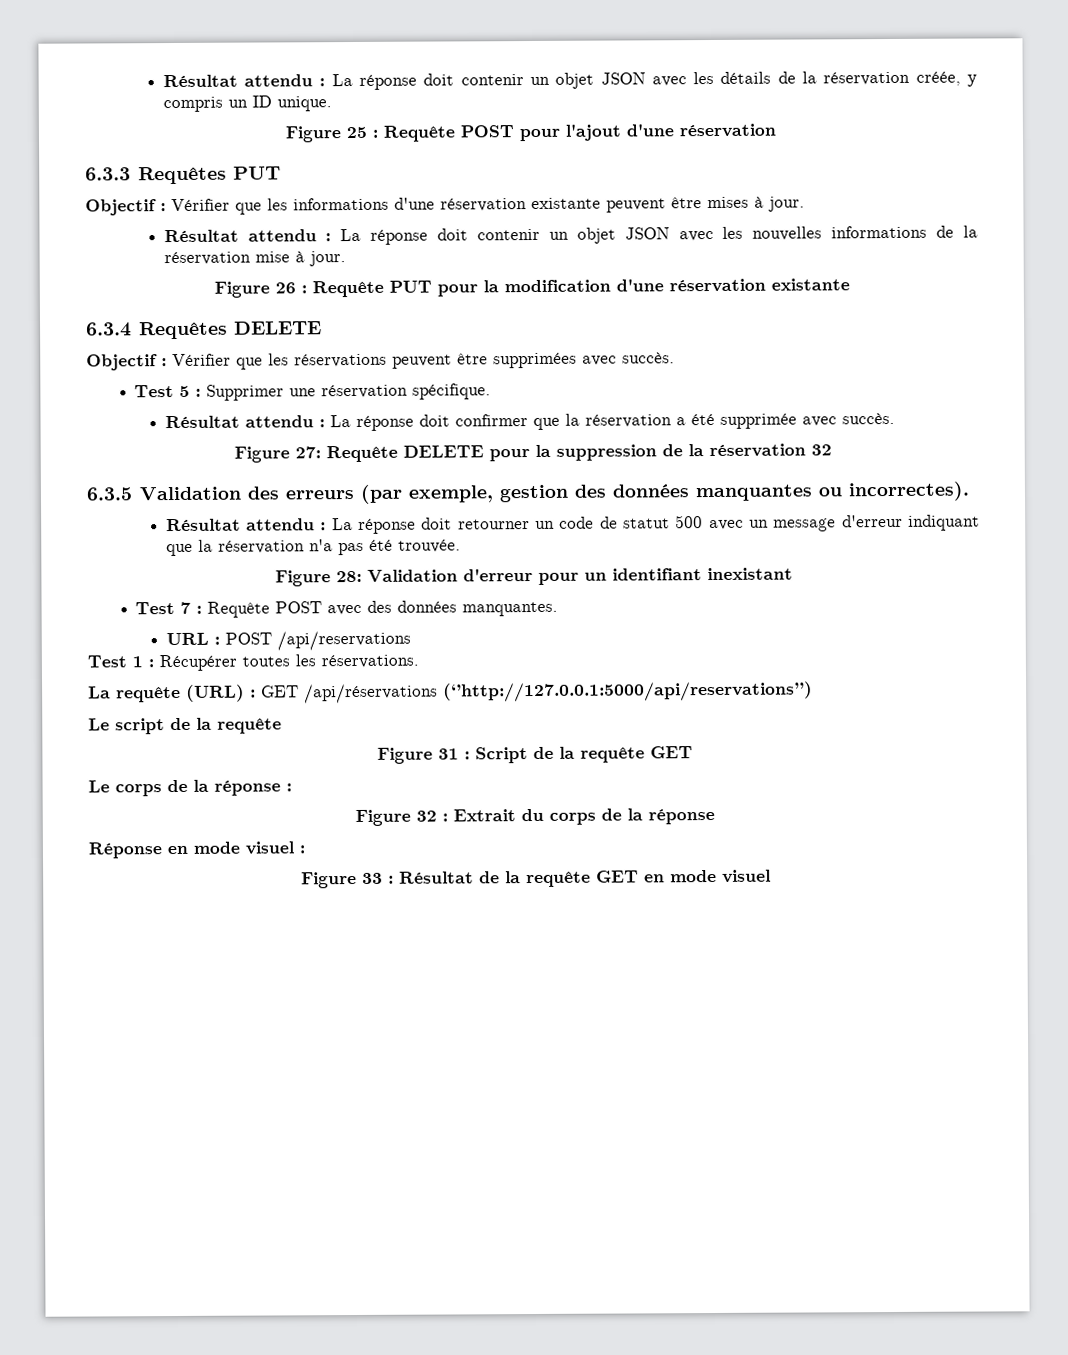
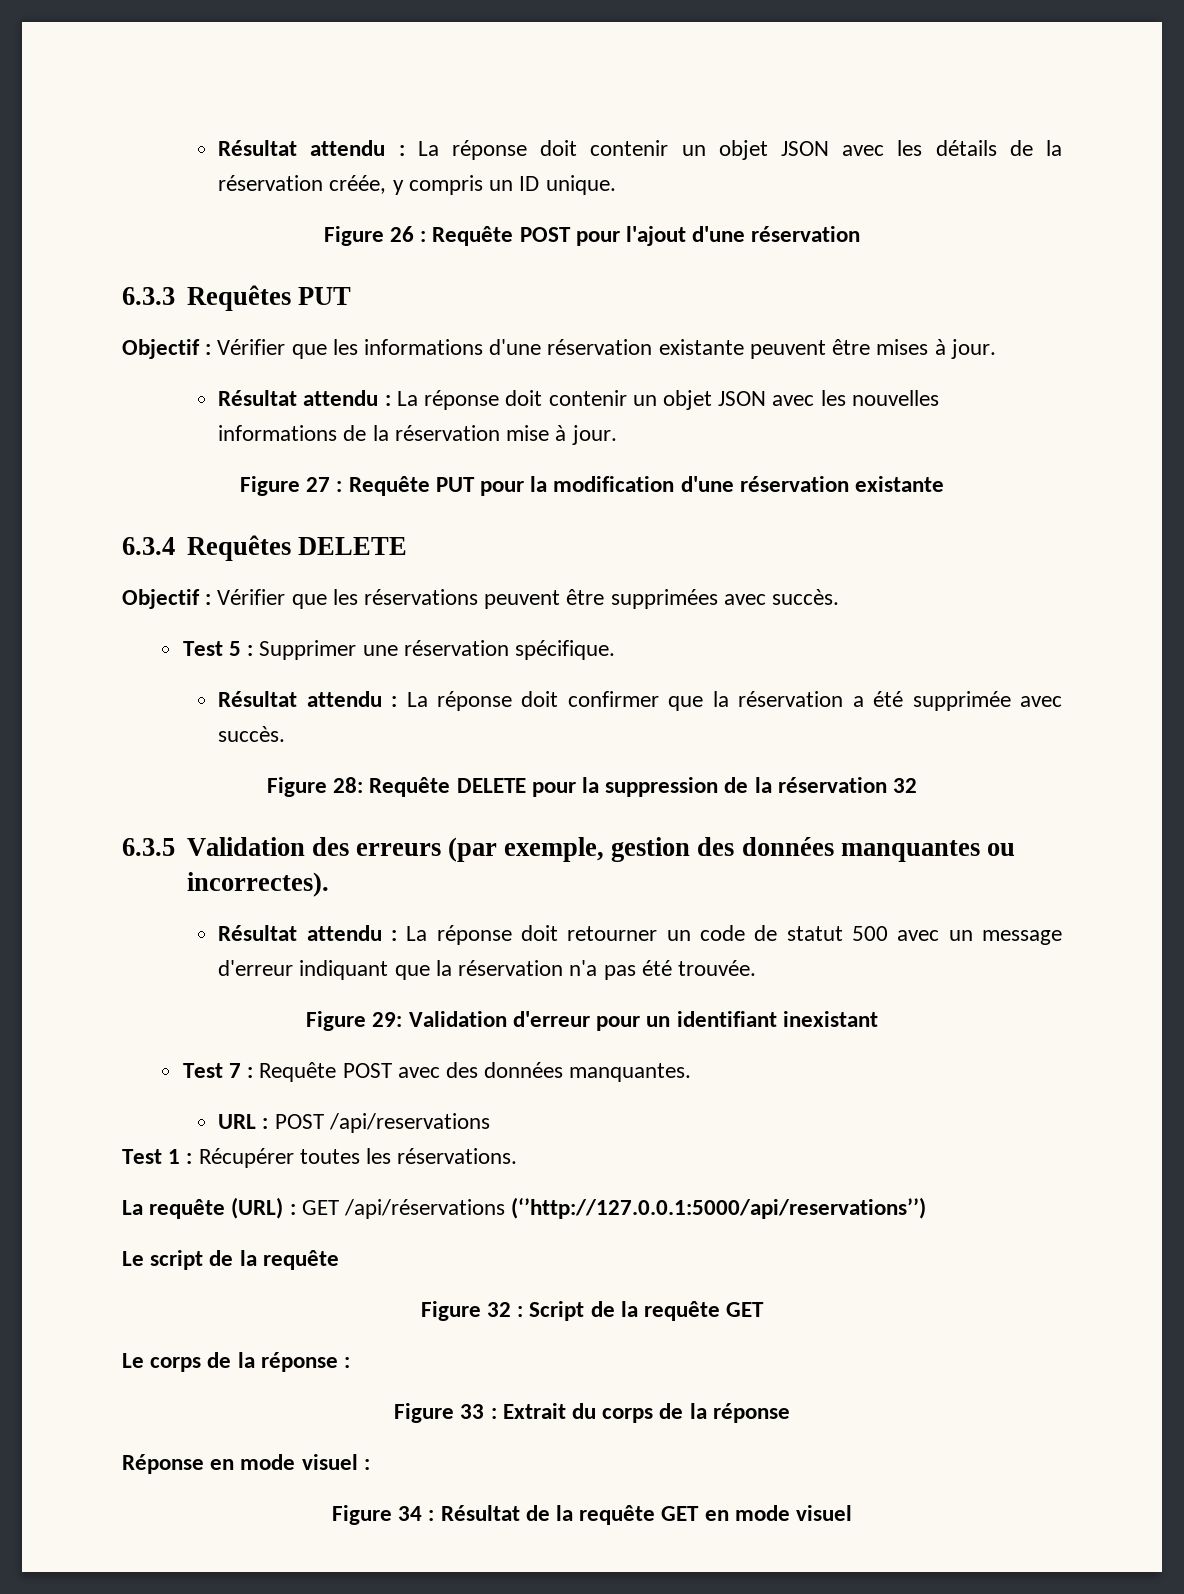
[346,126,367,139] 25 -> [389,226,414,242] 26
[274,282,296,294] 26 -> [306,477,331,492] 27
[294,446,321,459] 27: -> [333,777,364,793] 28:
[335,570,362,583] 28: -> [372,1012,403,1027] 29:
[437,748,459,760] 31 -> [486,1302,511,1317] 32
[415,810,437,822] 32 -> [460,1404,485,1419] 33
[361,872,383,884] 33 -> [398,1506,423,1521] 34

